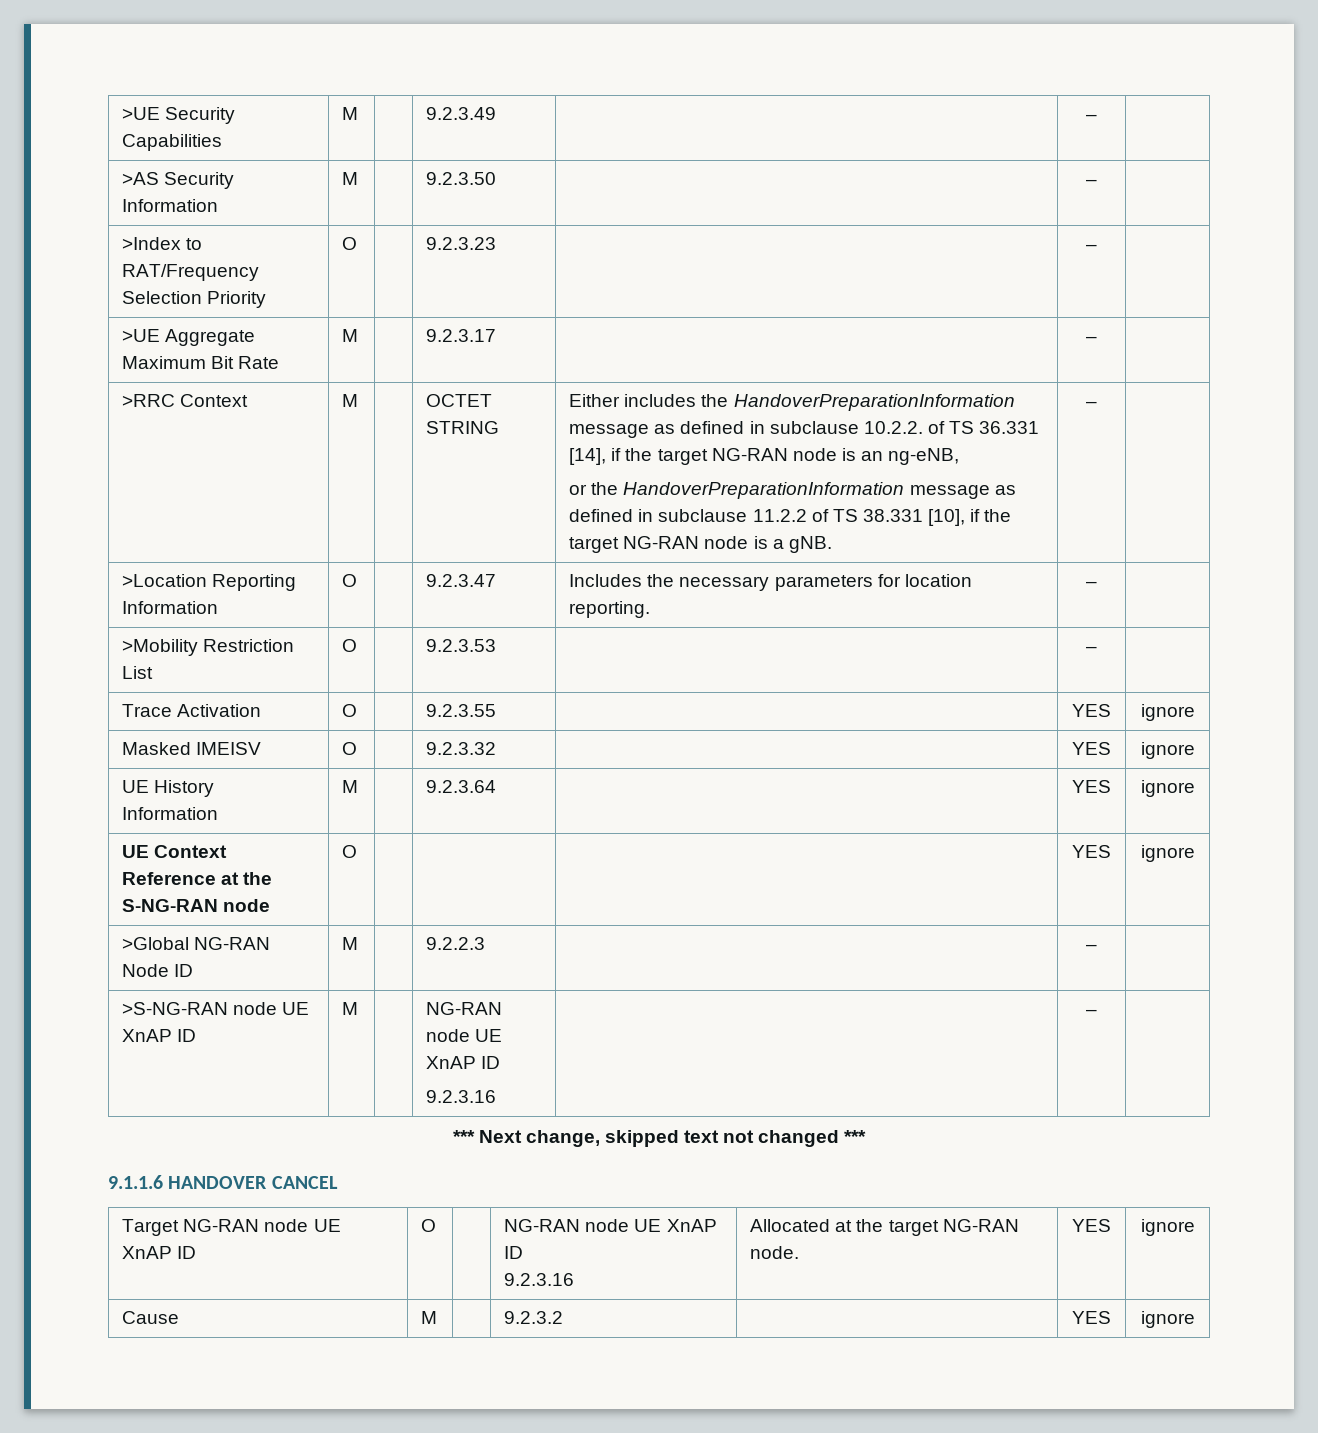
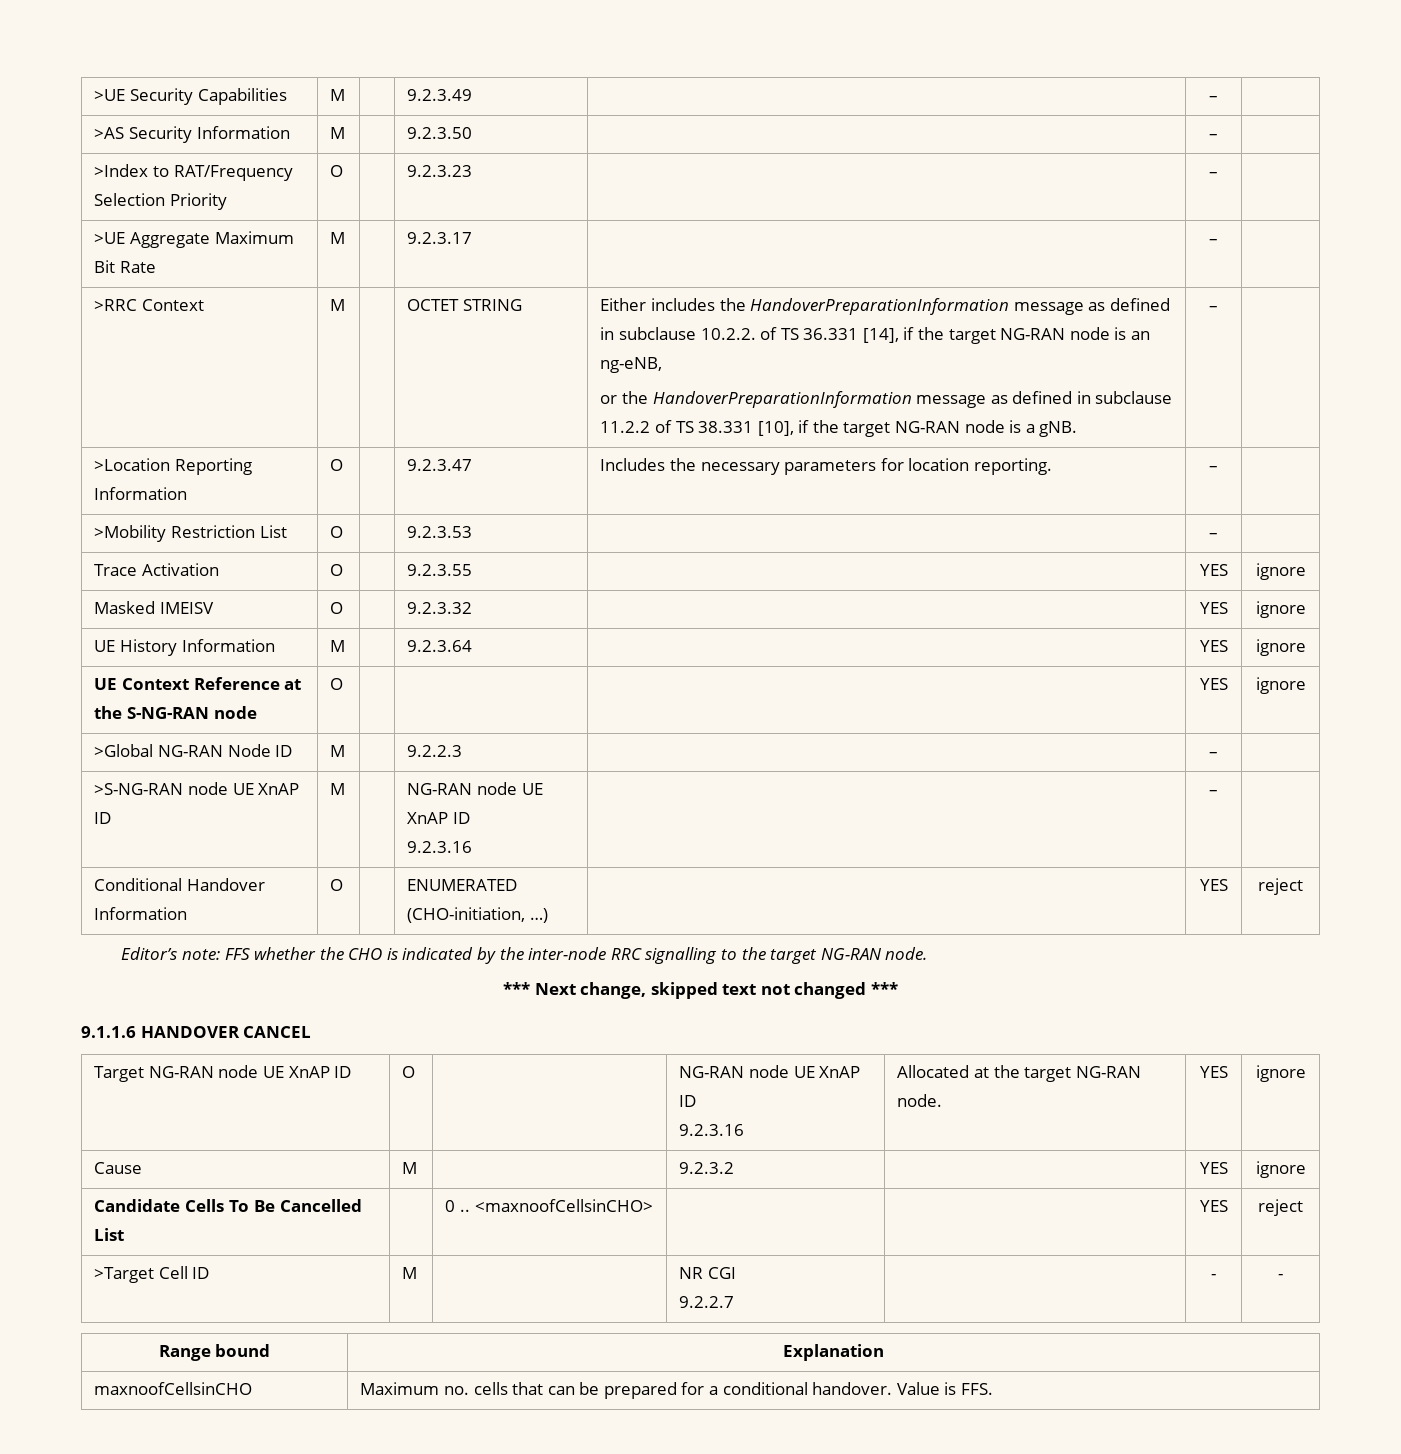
(1097, 1012) none -> [94,878,265,891] [94,907,188,920] [330,879,344,891] [407,879,518,891] [407,907,548,923] [1199,879,1228,891] [1258,878,1303,895] [121,947,928,964] // Conditional Handover Information | O | | ENUMERATED (CHO-initiation, …) | | YES | reject // Editor’s note: FFS whether the CHO is indicated by the inter-node RRC signalling to the target NG-RAN node.
(1195, 1319) none -> [94,1199,362,1212] [94,1228,125,1241] [445,1199,653,1212] [1199,1200,1228,1212] [1258,1199,1303,1216] [94,1266,210,1283] [402,1267,418,1279] [679,1267,736,1279] [679,1296,735,1308] [1211,1274,1216,1279] [1278,1274,1283,1279] [158,1344,271,1361] [783,1344,884,1361] [94,1382,253,1395] [360,1382,993,1399] // Candidate Cells To Be Cancelled List | | 0 .. <maxnoofCellsinCHO> | | | YES | reject // >Target Cell ID | M | | NR CGI // 9.2.2.7 | | - | - // Range bound | Explanation // maxnoofCellsinCHO | Maximum no. cells that can be prepared for a conditional handover. Value is FFS.

